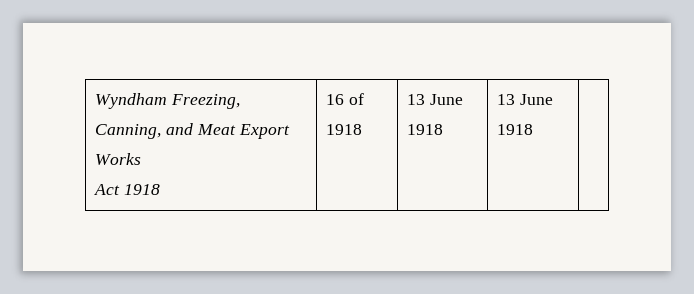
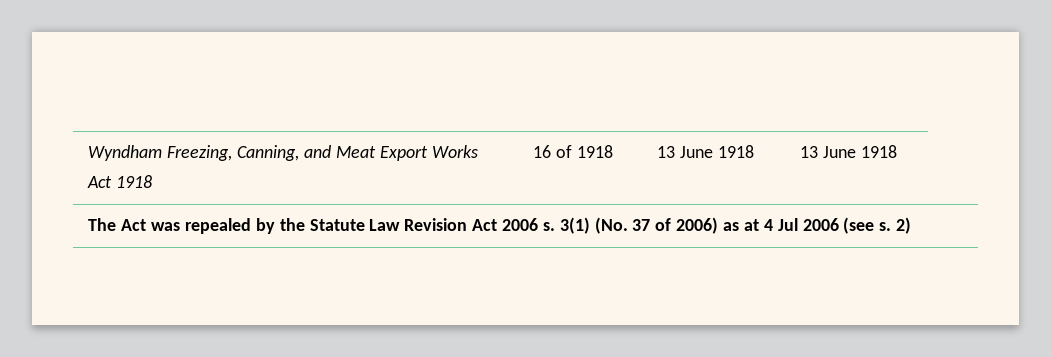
(534, 129) | -> [88,217,912,234] // The Act was repealed by the Statute Law Revision Act 2006 s. 3(1) (No. 37 of 2006) as at 4 Jul 2006 (see s. 2)

